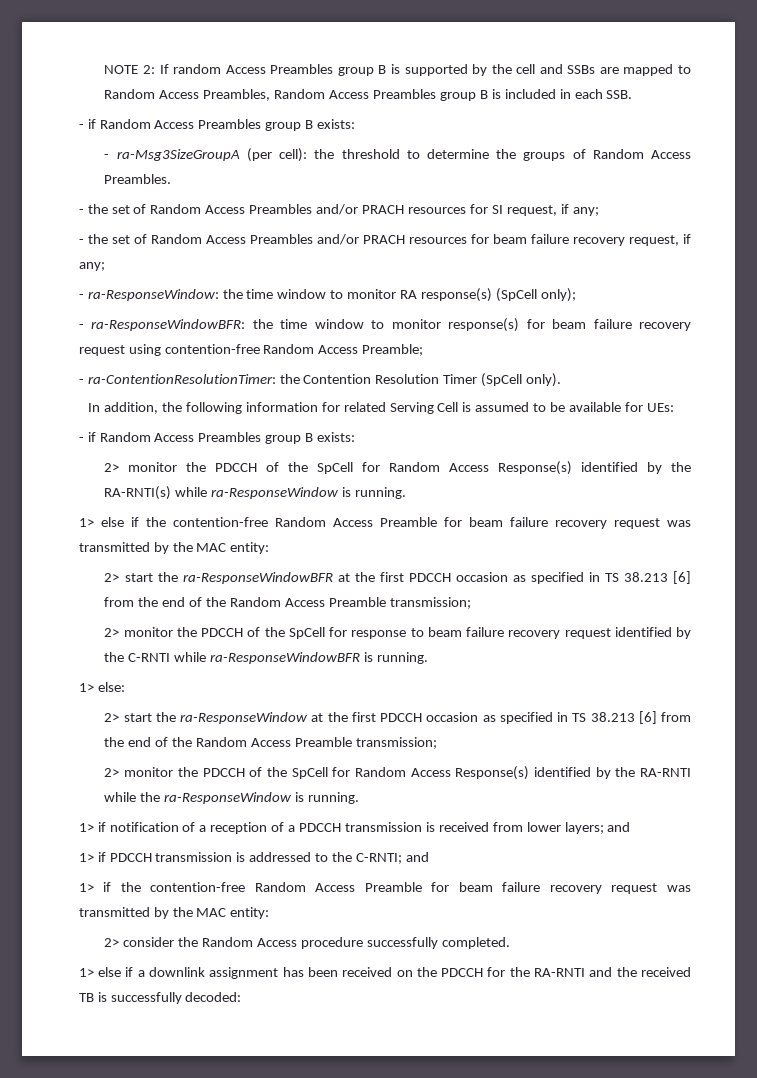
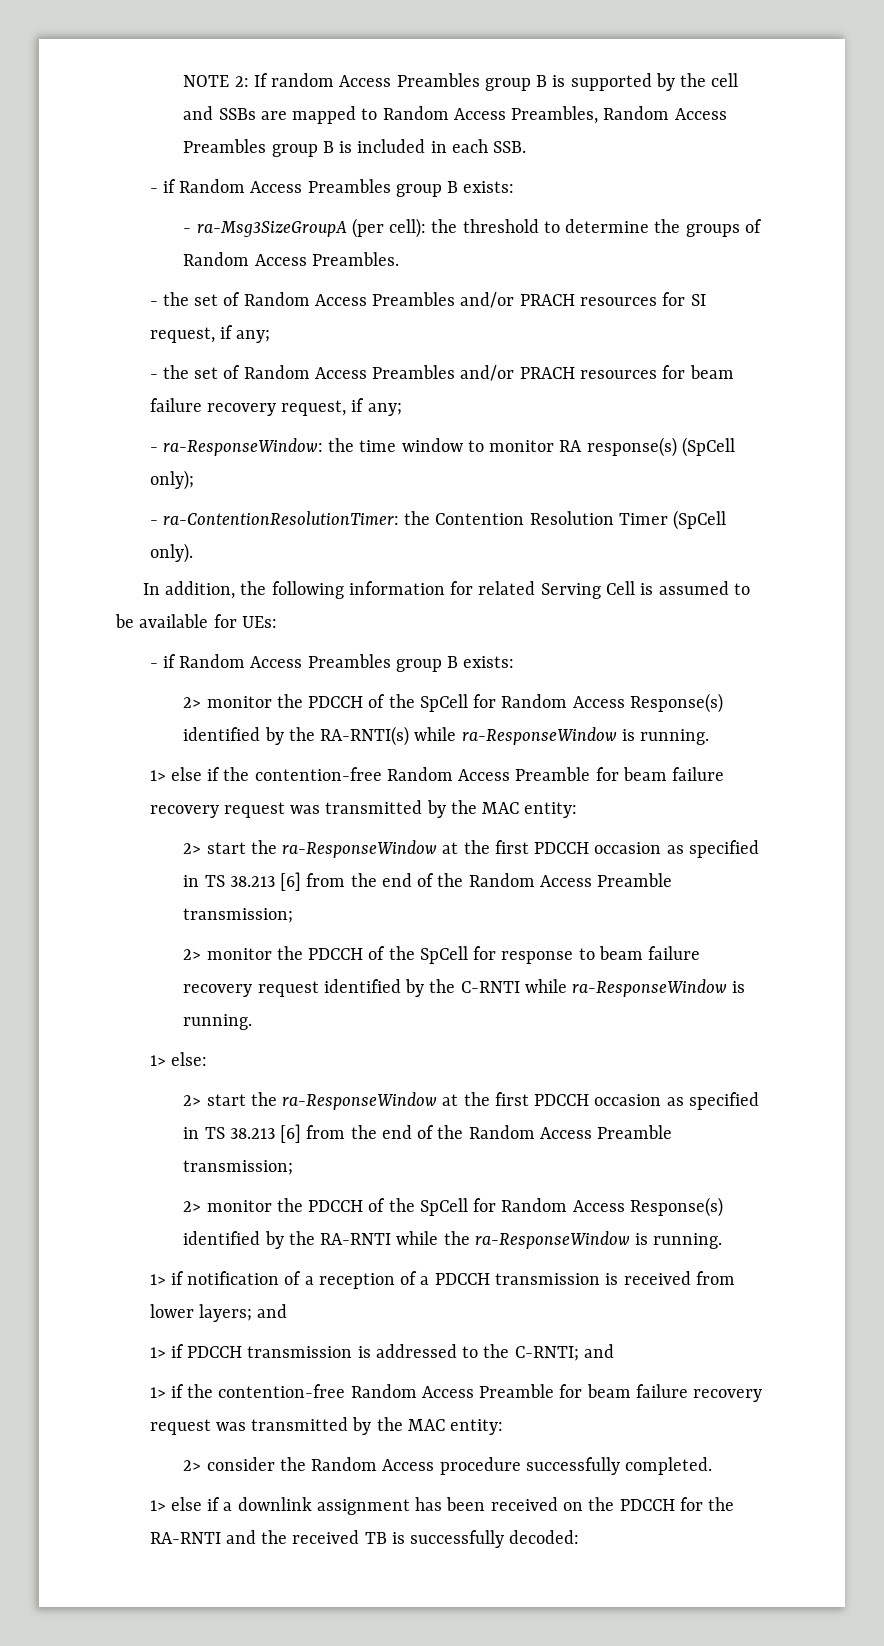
[78,318,691,332] [78,344,424,356] // - ra-ResponseWindowBFR: the time window to monitor response(s) for beam failure recovery request using contention-free Random Access Preamble; -> (194, 480) none
[182,572,333,584] ra-ResponseWindowBFR -> [282,840,438,858] ra-ResponseWindow
[210,652,361,664] ra-ResponseWindowBFR -> [572,979,728,997] ra-ResponseWindow

